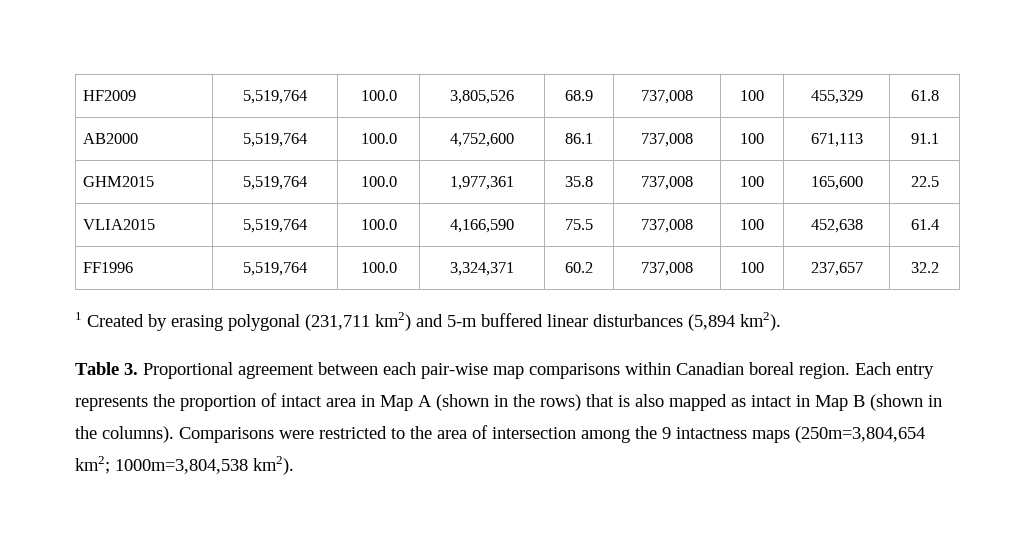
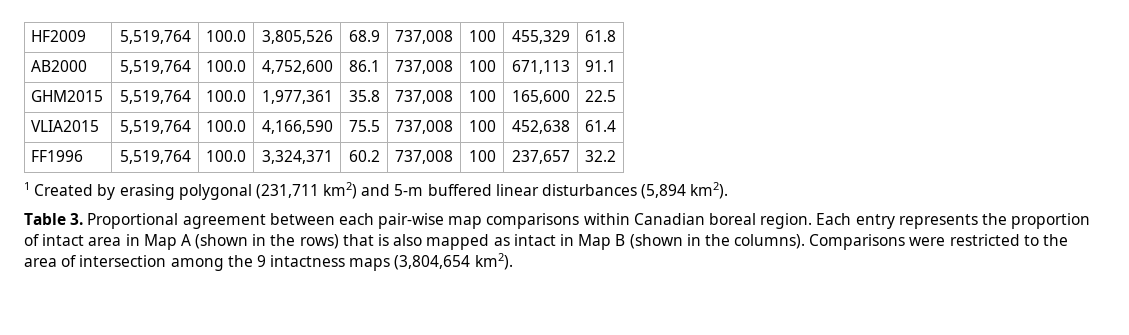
[795,426,925,443] [75,456,248,474] (250m=3,804,654 km2; 1000m=3,804,538 -> [394,255,471,270] (3,804,654

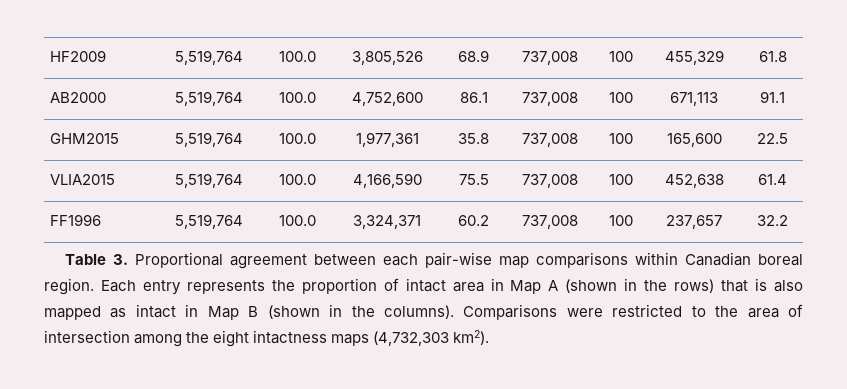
[24,182,729,200] // 1 Created by erasing polygonal (231,711 km2) and 5-m buffered linear disturbances (5,894 km2). -> (788, 220) none
[256,255,266,267] 9 -> [213,330,250,347] eight
[394,255,471,270] (3,804,654 -> [373,331,450,346] (4,732,303

